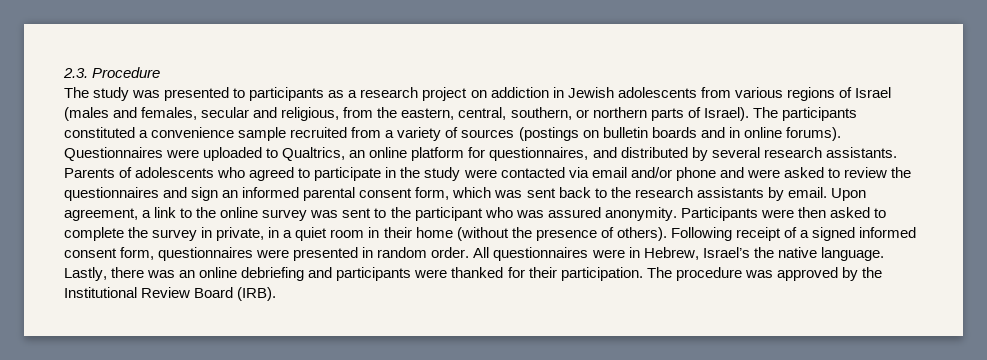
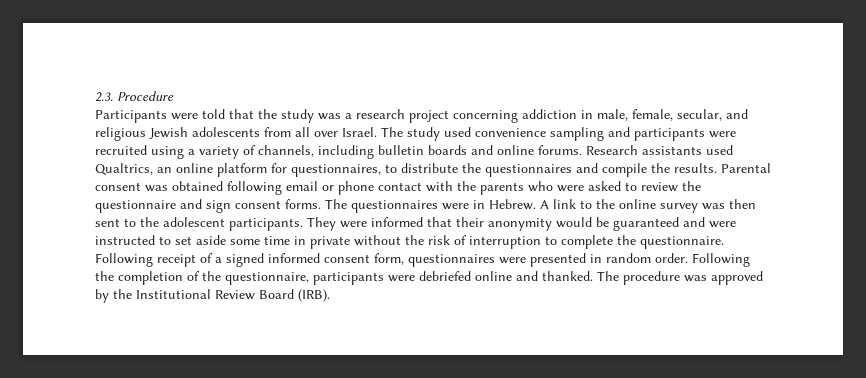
[64,87,345,101] The study was presented to participants as -> [95,109,341,123] Participants were told that the study was
[470,90,487,98] on -> [453,110,518,123] concerning
[567,87,891,101] [64,107,857,121] [64,127,841,141] [64,147,279,161] Jewish adolescents from various regions of Israel (males and females, secular and religious, from the eastern, central, southern, or northern parts of Israel). The participants constituted a convenience sample recruited from a variety of sources (postings on bulletin boards and in online forums). Questionnaires were uploaded to -> [597,109,748,121] [95,127,736,141] [95,145,733,159] male, female, secular, and religious Jewish adolescents from all over Israel. The study used convenience sampling and participants were recruited using a variety of channels, including bulletin boards and online forums. Research assistants used
[592,147,897,161] [64,167,744,181] and distributed by several research assistants. Parents of adolescents who agreed to participate in the study were contacted via email and/or phone and -> [385,163,771,177] [95,181,553,195] to distribute the questionnaires and compile the results. Parental consent was obtained following email or phone contact with the parents who
[64,187,159,201] questionnaires -> [95,200,176,213] questionnaire
[222,187,866,201] [64,208,152,221] an informed parental consent form, which was sent back to the research assistants by email. Upon agreement, a -> [235,199,549,213] consent forms. The questionnaires were in Hebrew. A
(339, 214) none -> [729,199,756,209] then
[414,207,886,221] [64,227,667,241] participant who was assured anonymity. Participants were then asked to complete the survey in private, in a quiet room in their home (without the presence of others). -> [163,217,736,231] [95,235,724,249] adolescent participants. They were informed that their anonymity would be guaranteed and were instructed to set aside some time in private without the risk of interruption to complete the questionnaire.
[473,247,884,261] [64,267,643,281] All questionnaires were in Hebrew, Israel’s the native language. Lastly, there was an online debriefing and participants were thanked for their participation. -> [692,253,750,267] [95,271,593,285] Following the completion of the questionnaire, participants were debriefed online and thanked.

